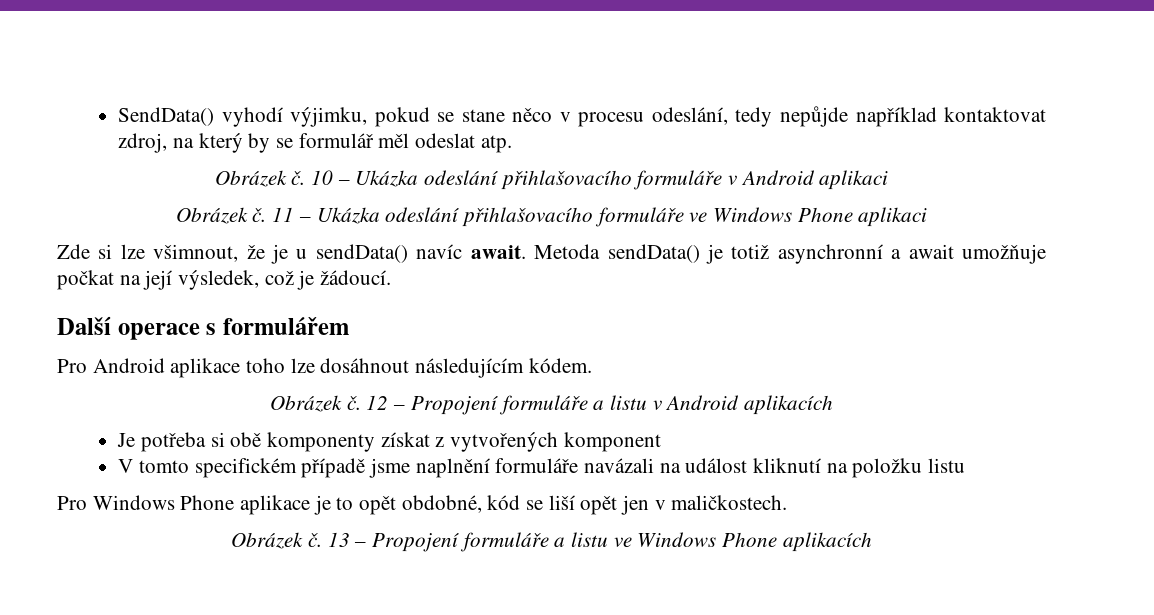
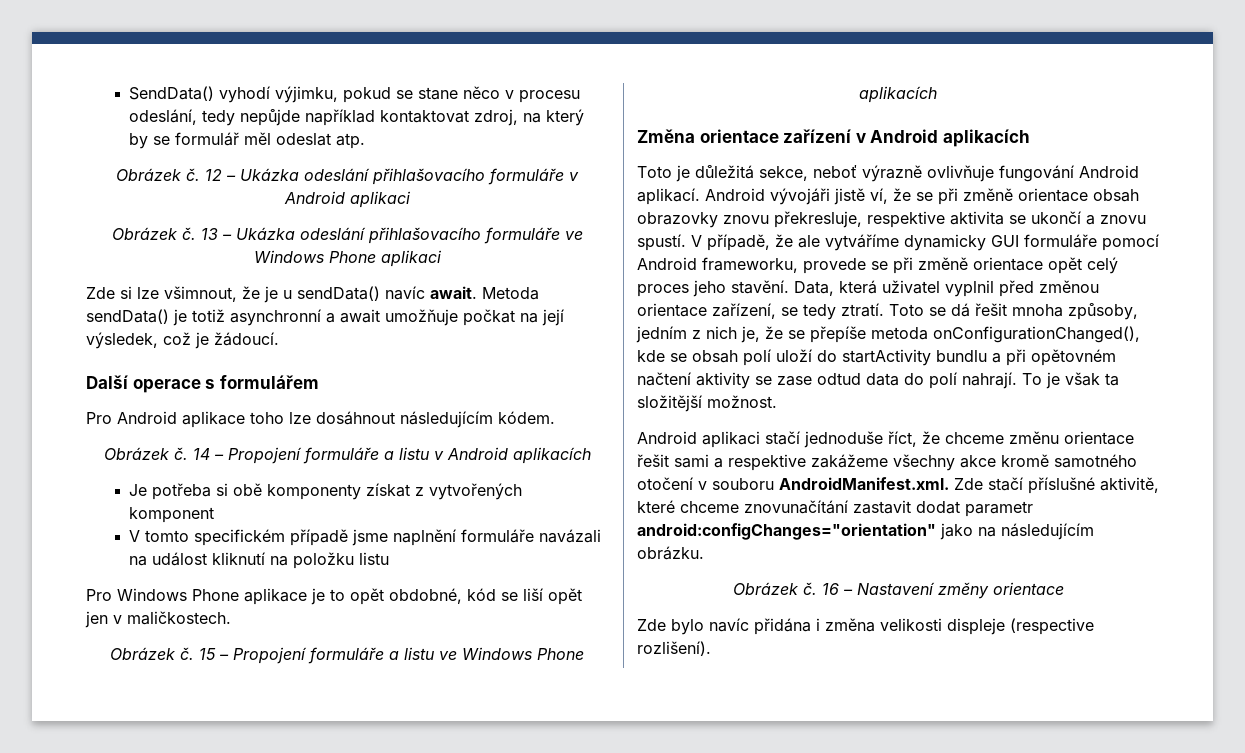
[310,170,333,185] 10 -> [205,169,222,181] 12
[272,207,295,222] 11 -> [200,228,218,240] 13
[366,395,389,410] 12 -> [192,448,210,460] 14
[327,532,350,547] 13 -> [199,648,216,660] 15
(872, 542) none -> [637,129,1030,147] [637,165,1139,182] [637,188,1139,205] [637,211,1146,228] [637,234,1159,251] [637,257,1118,274] [637,280,1099,297] [637,303,1138,320] [636,326,1140,343] [637,349,1116,366] [637,372,1119,389] [637,395,777,412] [637,431,1134,448] [637,454,1137,471] [637,477,1159,494] [637,500,1033,517] [637,523,1094,540] [637,546,704,560] [732,582,1064,599] [637,618,1094,635] [637,641,711,656] // Změna orientace zařízení v Android aplikacích // Toto je důležitá sekce, neboť výrazně ovlivňuje fungování Android aplikací. Android vývojáři jistě ví, že se při změně orientace obsah obrazovky znovu překresluje, respektive aktivita se ukončí a znovu spustí. V případě, že ale vytváříme dynamicky GUI formuláře pomocí Android frameworku, provede se při změně orientace opět celý proces jeho stavění. Data, která uživatel vyplnil před změnou orientace zařízení, se tedy ztratí. Toto se dá řešit mnoha způsoby, jedním z nich je, že se přepíše metoda onConfigurationChanged(), kde se obsah polí uloží do startActivity bundlu a při opětovném načtení aktivity se zase odtud data do polí nahrají. To je však ta složitější možnost. // Android aplikaci stačí jednoduše říct, že chceme změnu orientace řešit sami a respektive zakážeme všechny akce kromě samotného otočení v souboru AndroidManifest.xml. Zde stačí příslušné aktivitě, které chceme znovunačítání zastavit dodat parametr android:configChanges="orientation" jako na následujícím obrázku. // Obrázek č. 16 – Nastavení změny orientace // Zde bylo navíc přidána i změna velikosti displeje (respective rozlišení).

